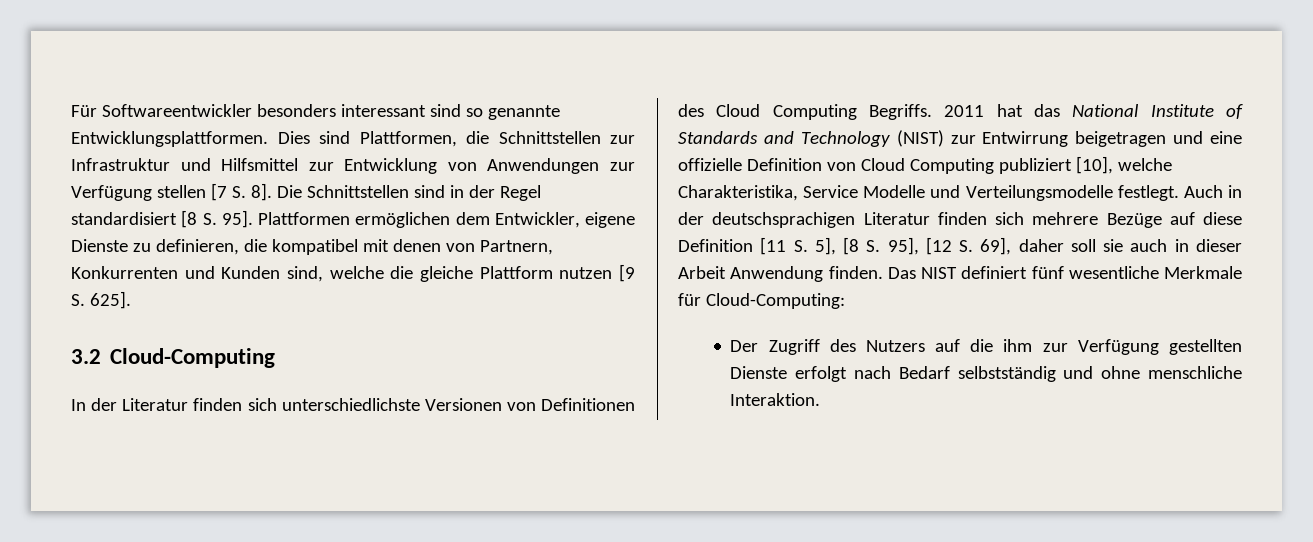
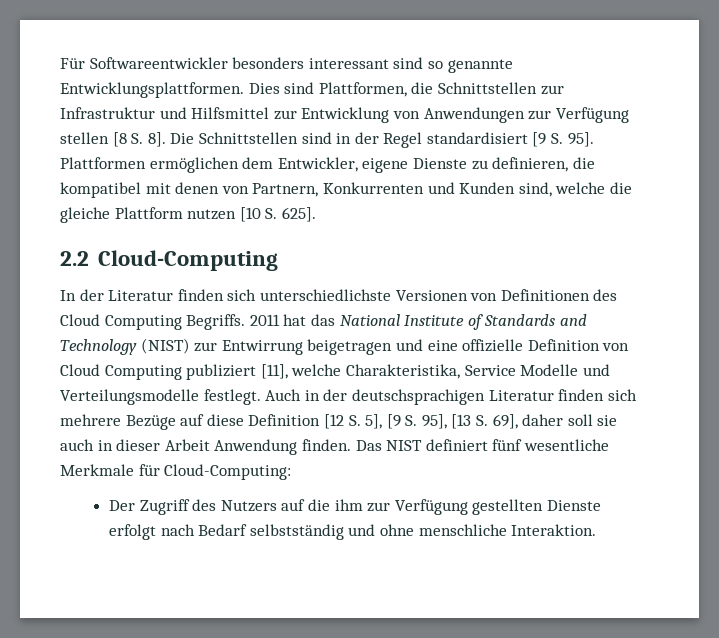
[210,183,227,201] [7 -> [112,132,127,147] [8
[181,210,198,228] [8 -> [532,132,547,147] [9
[619,264,635,282] [9 -> [239,207,261,222] [10
[71,349,101,364] 3.2 -> [60,251,89,266] 2.2
[1075,156,1113,174] [10], -> [260,364,288,379] [11],
[760,237,787,255] [11 -> [323,414,344,429] [12
[843,237,860,255] [8 -> [386,414,401,429] [9
[925,237,952,255] [12 -> [451,414,472,429] [13

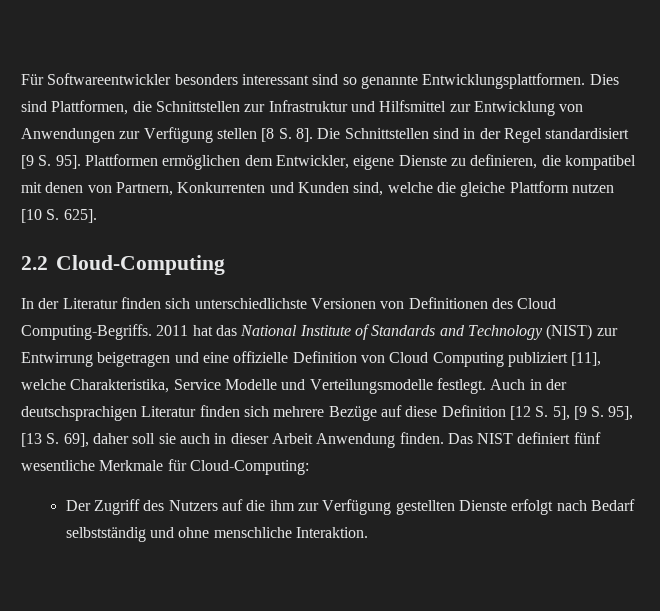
[104,314,246,330] Computing Begriffs. -> [21,324,152,340] Computing-Begriffs.

